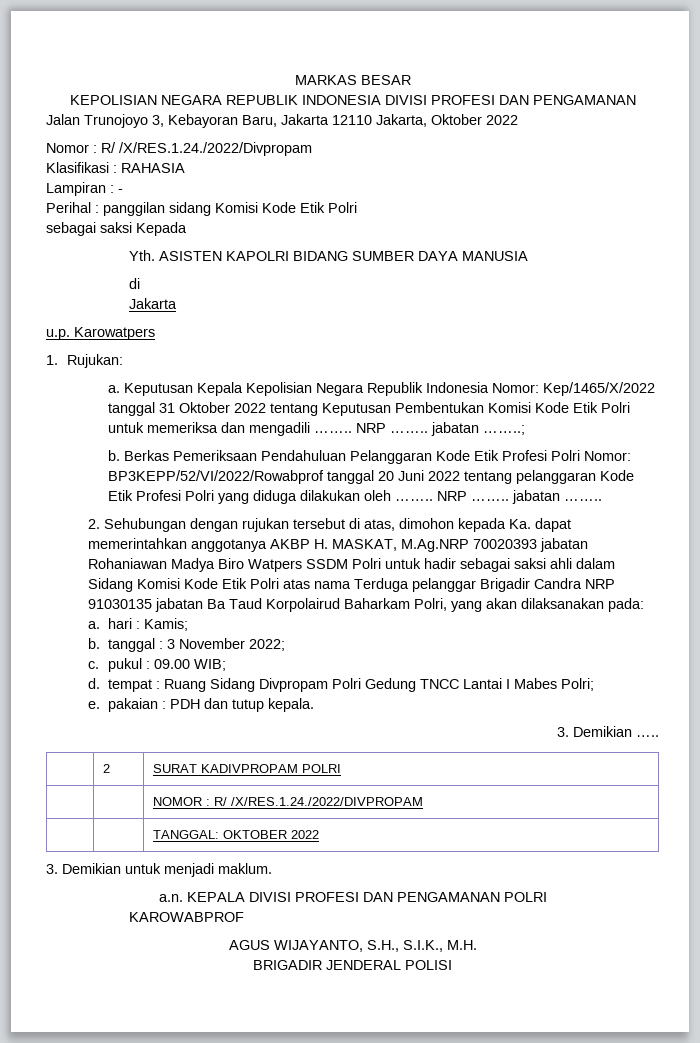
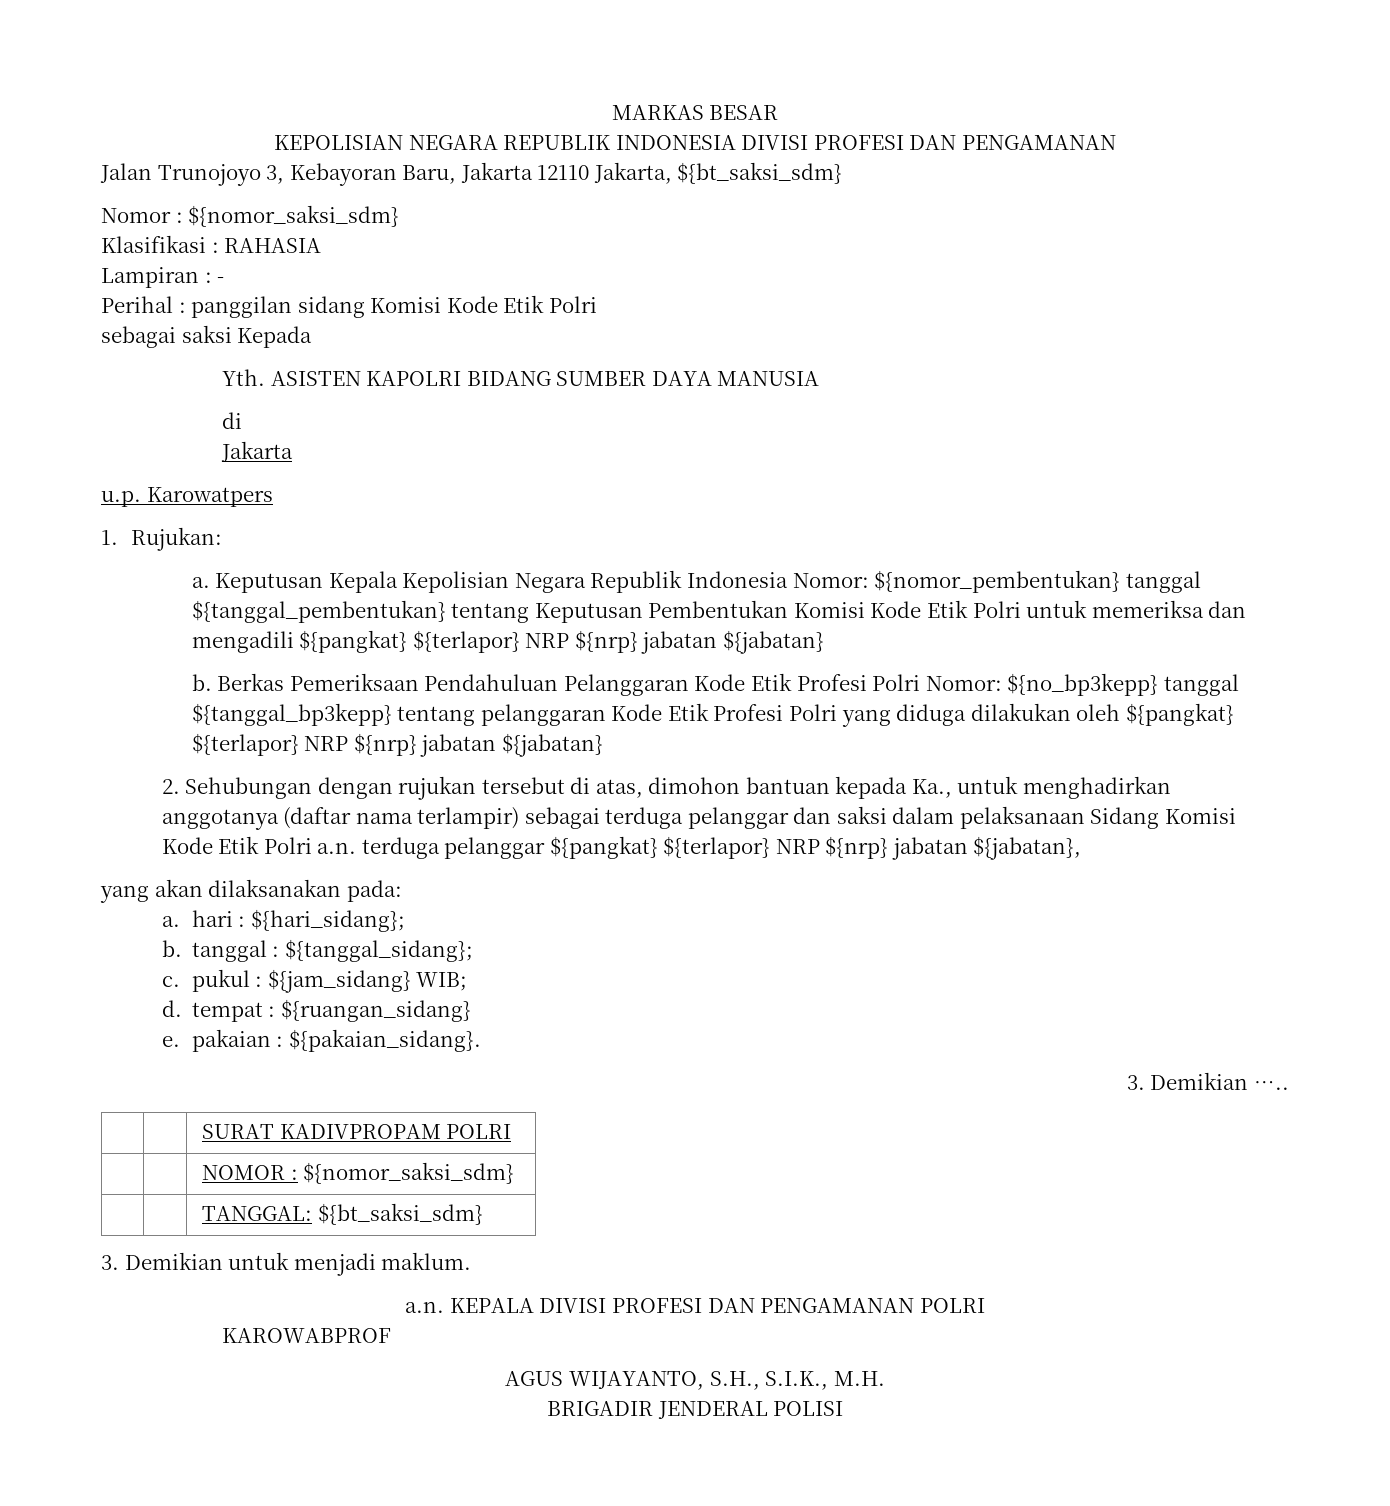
[431,114,518,125] Oktober 2022 -> [677,162,843,184] ${bt_saksi_sdm}
[101,142,312,156] R/ /X/RES.1.24./2022/Divpropam -> [188,205,400,227] ${nomor_saksi_sdm}
[543,382,656,396] [108,402,267,416] Kep/1465/X/2022 tanggal 31 Oktober 2022 -> [874,570,1201,593] [191,600,446,623] ${nomor_pembentukan} tanggal ${tanggal_pembentukan}
[314,422,526,436] …….. NRP …….. jabatan ……..; -> [299,630,825,654] ${pangkat} ${terlapor} NRP ${nrp} jabatan ${jabatan}
[108,470,461,484] BP3KEPP/52/VI/2022/Rowabprof tanggal 20 Juni 2022 -> [1007,673,1239,696] [191,703,392,726] ${no_bp3kepp} tanggal ${tanggal_bp3kepp}
[395,490,603,504] …….. NRP …….. jabatan …….. -> [1125,703,1234,726] [191,733,603,757] ${pangkat} ${terlapor} NRP ${nrp} jabatan ${jabatan}
[457,518,571,532] [87,538,588,552] [87,558,615,572] kepada Ka. dapat memerintahkan anggotanya AKBP H. MASKAT, M.Ag.NRP 70020393 jabatan Rohaniawan Madya Biro Watpers SSDM Polri untuk hadir sebagai saksi ahli dalam -> [745,776,1171,799] [161,806,1085,830] bantuan kepada Ka., untuk menghadirkan anggotanya (daftar nama terlampir) sebagai terduga pelanggar dan saksi dalam pelaksanaan
[282,578,615,592] [87,598,447,612] atas nama Terduga pelanggar Brigadir Candra NRP 91030135 jabatan Ba Taud Korpolairud Baharkam Polri, -> [317,836,1082,860] a.n. terduga pelanggar ${pangkat} ${terlapor} NRP ${nrp} jabatan ${jabatan}, //
[144,618,189,631] Kamis; -> [250,909,405,932] ${hari_sidang};
[167,638,286,651] 3 November 2022; -> [284,939,473,962] ${tanggal_sidang};
[154,659,191,669] 09.00 -> [267,969,411,993] ${jam_sidang}
[164,678,595,692] Ruang Sidang Divpropam Polri Gedung TNCC Lantai I Mabes Polri; -> [280,999,471,1022] ${ruangan_sidang}
[170,698,315,712] PDH dan tutup kepala. -> [288,1029,481,1052] ${pakaian_sidang}.
[103,764,111,773] 2 -> (1290, 1085) none
[214,797,424,806] R/ /X/RES.1.24./2022/DIVPROPAM -> [303,1162,515,1184] ${nomor_saksi_sdm}
[223,830,320,839] OKTOBER 2022 -> [317,1203,483,1225] ${bt_saksi_sdm}

